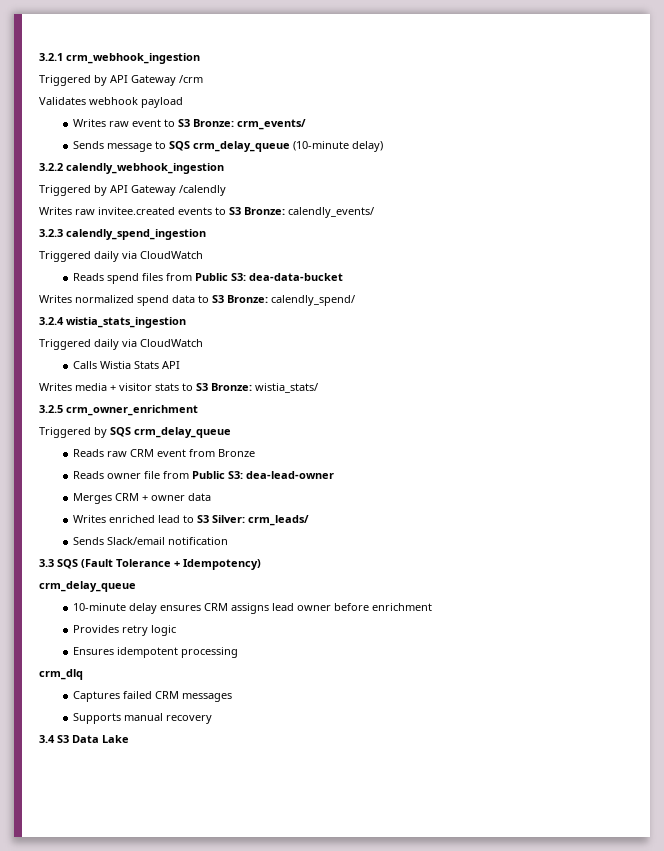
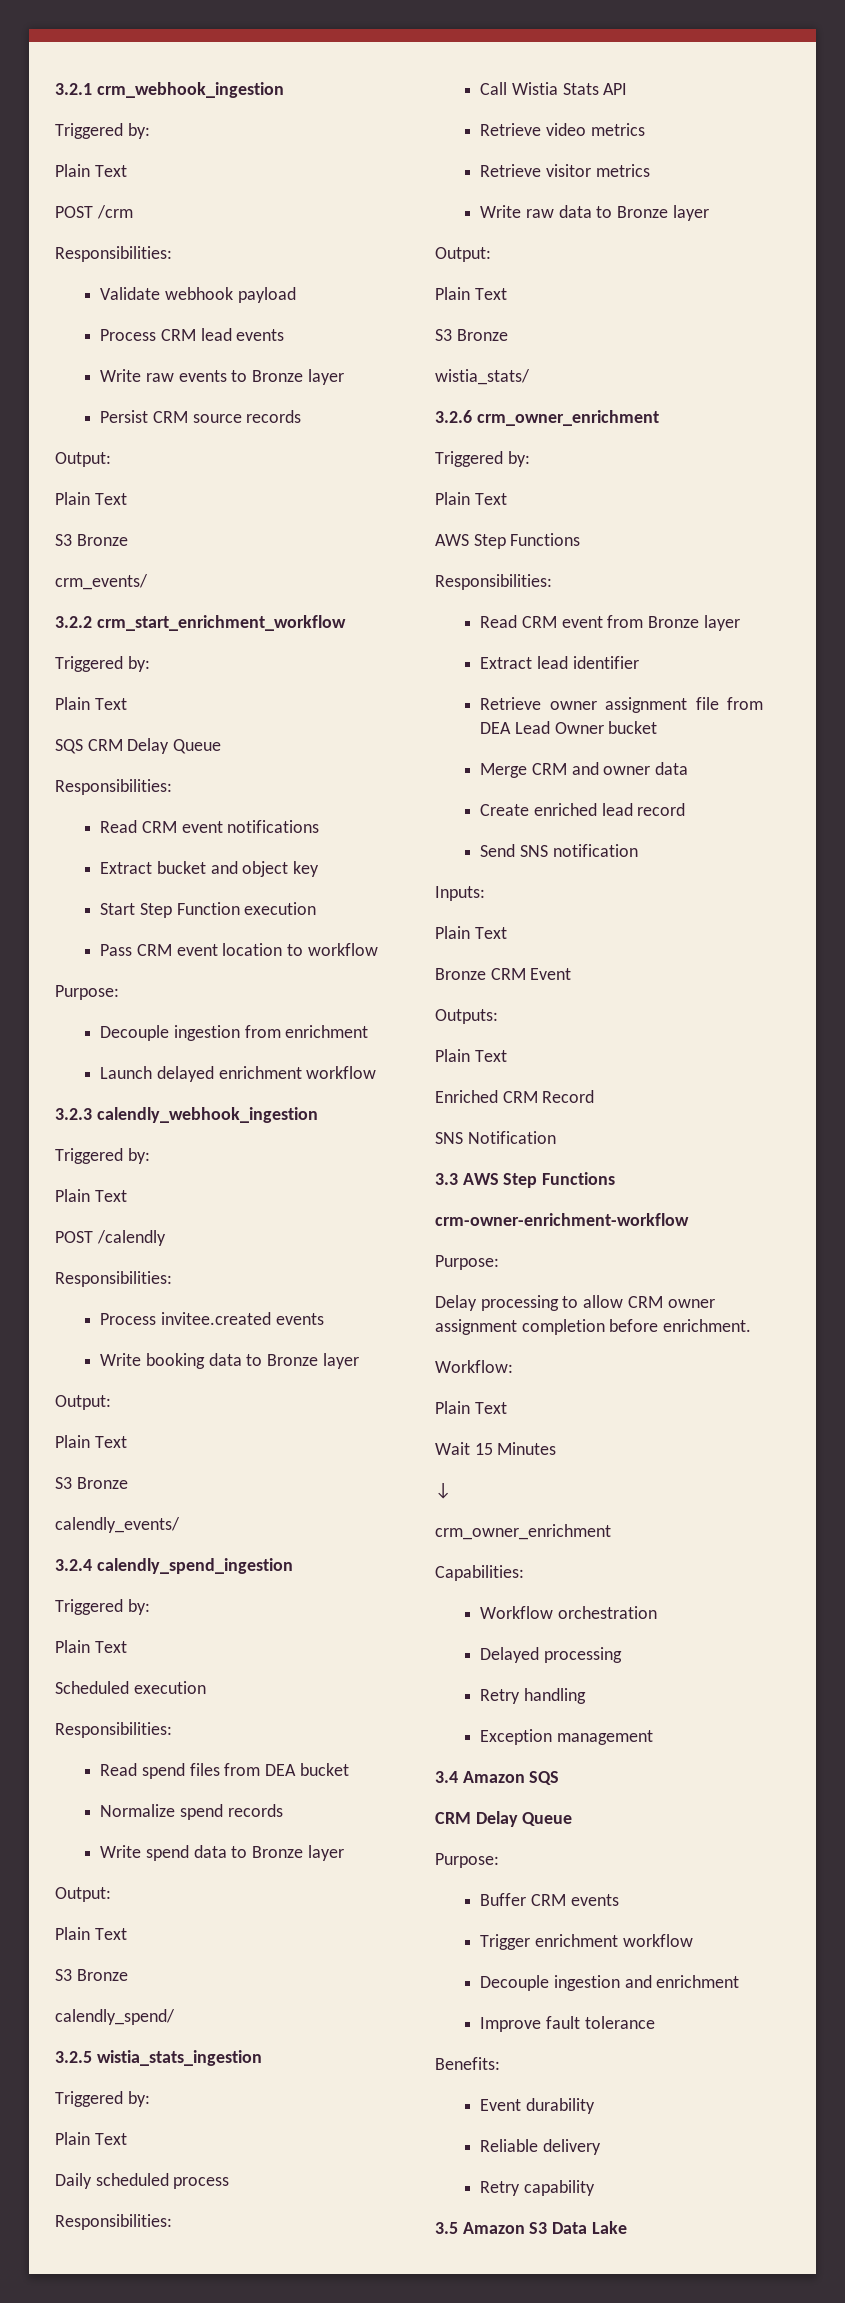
[94,75,176,86] by API Gateway -> [127,123,150,139] [55,164,127,177] [55,206,93,218] by: // Plain Text // POST
[39,97,86,105] Validates -> [55,246,172,262] [100,287,161,300] Responsibilities: // Validate
[72,119,306,130] [72,141,383,152] [39,163,224,174] [39,185,176,196] Writes raw event to S3 Bronze: crm_events/ // Sends message to SQS crm_delay_queue (10-minute delay) // 3.2.2 calendly_webhook_ingestion // Triggered by API Gateway -> [100,328,285,341] [100,369,344,385] [100,410,302,423] [55,452,111,467] [55,492,127,505] [55,534,128,546] [55,574,148,590] [55,615,346,631] [55,656,150,672] [55,697,127,710] [55,738,222,754] [55,779,172,795] [100,820,320,833] [100,861,320,877] [100,902,317,918] [100,943,378,956] [55,985,119,1000] [100,1025,369,1041] [100,1066,377,1082] [55,1107,318,1123] [55,1148,150,1164] [55,1189,127,1202] [55,1231,93,1243] Process CRM lead events // Write raw events to Bronze layer // Persist CRM source records // Output: // Plain Text // S3 Bronze // crm_events/ // 3.2.2 crm_start_enrichment_workflow // Triggered by: // Plain Text // SQS CRM Delay Queue // Responsibilities: // Read CRM event notifications // Extract bucket and object key // Start Step Function execution // Pass CRM event location to workflow // Purpose: // Decouple ingestion from enrichment // Launch delayed enrichment workflow // 3.2.3 calendly_webhook_ingestion // Triggered by: // Plain Text // POST
[39,207,95,215] Writes raw -> [55,1271,172,1287] [100,1313,157,1325] Responsibilities: // Process
[215,207,285,215] to S3 Bronze: -> [100,1353,359,1369] [55,1395,111,1410] [55,1435,127,1448] [55,1477,128,1489] // Write booking data to Bronze layer // Output: // Plain Text // S3 Bronze //
[39,229,63,237] 3.2.3 -> [55,1559,92,1571] 3.2.4
[94,251,203,262] [72,273,343,284] [39,295,268,306] daily via CloudWatch // Reads spend files from Public S3: dea-data-bucket // Writes normalized spend data to S3 Bronze: -> [127,1599,150,1615] [55,1640,127,1653] [55,1681,206,1694] [55,1722,172,1738] [100,1763,349,1779] [100,1804,283,1820] [100,1845,344,1861] [55,1887,111,1902] [55,1927,127,1940] [55,1969,128,1981] by: // Plain Text // Scheduled execution // Responsibilities: // Read spend files from DEA bucket // Normalize spend records // Write spend data to Bronze layer // Output: // Plain Text // S3 Bronze //
[39,317,64,325] 3.2.4 -> [55,2051,92,2063] 3.2.5
[94,339,203,350] [72,361,180,369] [39,383,252,391] daily via CloudWatch // Calls Wistia Stats API // Writes media + visitor stats to S3 Bronze: -> [127,2091,150,2107] [55,2132,127,2145] [55,2173,230,2189] [55,2214,172,2230] [480,82,628,95] [480,123,645,136] [480,164,650,177] [480,205,709,221] [435,247,491,262] [435,287,507,300] [435,329,508,341] by: // Plain Text // Daily scheduled process // Responsibilities: // Call Wistia Stats API // Retrieve video metrics // Retrieve visitor metrics // Write raw data to Bronze layer // Output: // Plain Text // S3 Bronze //
[39,405,63,413] 3.2.5 -> [435,410,472,423] 3.2.6
[94,427,231,438] [72,449,255,457] [72,471,334,479] [72,493,148,504] by SQS crm_delay_queue // Reads raw CRM event from Bronze // Reads owner file from Public S3: dea-lead-owner // Merges CRM + -> [507,451,530,467] [435,492,507,505] [435,533,581,549] [435,574,552,590] [480,615,740,631] [480,656,639,669] [480,697,763,713] [480,721,658,734] [480,762,599,778] by: // Plain Text // AWS Step Functions // Responsibilities: // Read CRM event from Bronze layer // Extract lead identifier // Retrieve owner assignment file from DEA Lead Owner bucket // Merge CRM and
[72,515,106,523] Writes -> [480,804,530,816] Create
[182,515,309,526] [72,537,228,545] [39,559,261,570] [39,581,136,592] [72,603,432,614] [72,625,176,636] [72,647,238,658] [39,669,83,680] [72,691,232,702] [72,713,212,724] [39,735,55,743] to S3 Silver: crm_leads/ // Sends Slack/email notification // 3.3 SQS (Fault Tolerance + Idempotency) // crm_delay_queue // 10-minute delay ensures CRM assigns lead owner before enrichment // Provides retry logic // Ensures idempotent processing // crm_dlq // Captures failed CRM messages // Supports manual recovery // 3.4 -> [637,803,686,816] [480,844,638,857] [435,886,485,901] [435,926,507,939] [435,968,572,980] [435,1009,498,1024] [435,1049,507,1062] [435,1090,595,1103] [435,1131,556,1144] [435,1172,616,1188] [435,1213,689,1226] [435,1255,499,1270] [435,1295,715,1311] [435,1319,752,1335] [435,1360,513,1373] [435,1401,507,1414] [435,1442,557,1455] [435,1483,451,1499] [435,1524,611,1540] [435,1565,524,1581] [480,1606,657,1619] [480,1647,622,1663] [480,1688,586,1704] [480,1729,653,1745] [435,1771,560,1785] [435,1811,573,1827] [435,1853,499,1868] [480,1893,619,1906] [480,1934,693,1950] [480,1975,740,1991] [480,2016,655,2032] [435,2057,500,2070] [480,2098,595,2114] [480,2139,601,2155] [480,2180,595,2196] [435,2222,525,2234] record // Send SNS notification // Inputs: // Plain Text // Bronze CRM Event // Outputs: // Plain Text // Enriched CRM Record // SNS Notification // 3.3 AWS Step Functions // crm-owner-enrichment-workflow // Purpose: // Delay processing to allow CRM owner assignment completion before enrichment. // Workflow: // Plain Text // Wait 15 Minutes // ↓ // crm_owner_enrichment // Capabilities: // Workflow orchestration // Delayed processing // Retry handling // Exception management // 3.4 Amazon SQS // CRM Delay Queue // Purpose: // Buffer CRM events // Trigger enrichment workflow // Decouple ingestion and enrichment // Improve fault tolerance // Benefits: // Event durability // Reliable delivery // Retry capability // 3.5 Amazon

